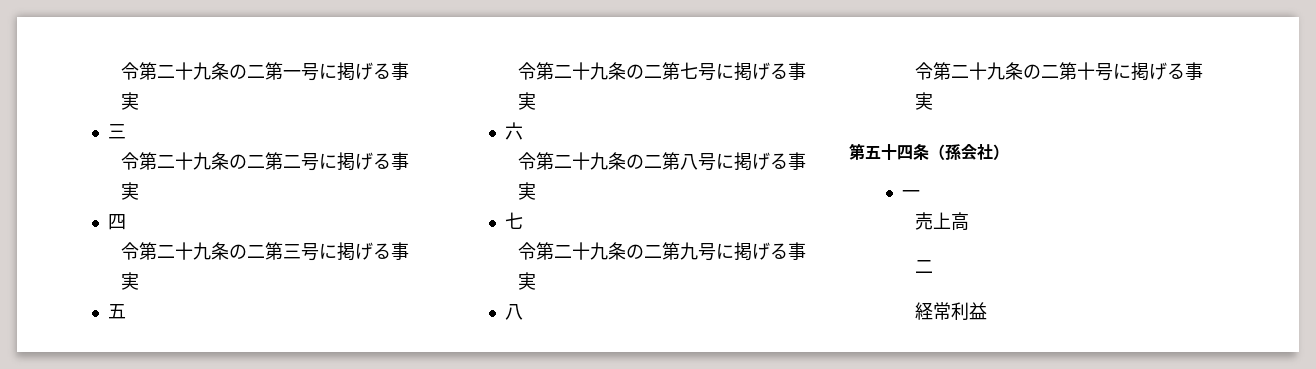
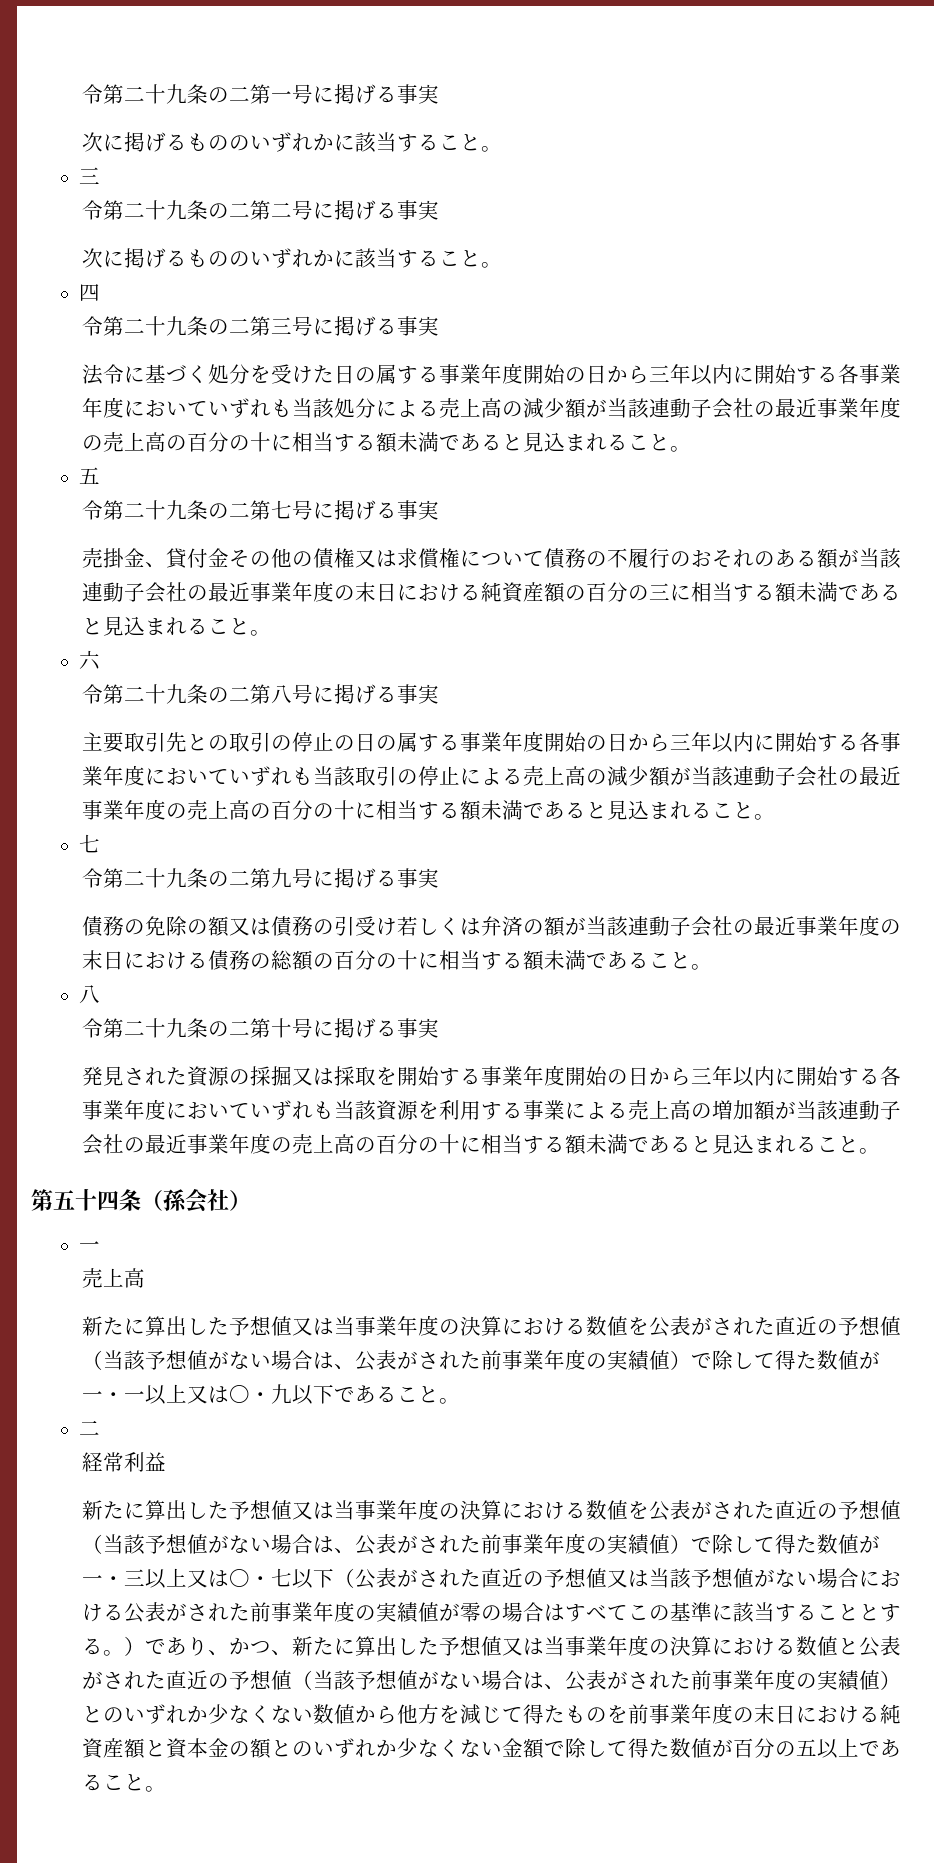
(139, 101) none -> [82,132,503,153] // 次に掲げるもののいずれかに該当すること。
(139, 191) none -> [82,248,503,269] // 次に掲げるもののいずれかに該当すること。
(139, 281) none -> [82,363,902,385] [82,397,902,419] [82,432,692,453] // 法令に基づく処分を受けた日の属する事業年度開始の日から三年以内に開始する各事業年度においていずれも当該処分による売上高の減少額が当該連動子会社の最近事業年度の売上高の百分の十に相当する額未満であると見込まれること。
(536, 101) none -> [82,548,902,569] [82,581,902,603] [82,616,272,636] // 売掛金、貸付金その他の債権又は求償権について債務の不履行のおそれのある額が当該連動子会社の最近事業年度の末日における純資産額の百分の三に相当する額未満であると見込まれること。
(536, 191) none -> [82,731,902,753] [82,765,902,787] [82,799,776,821] // 主要取引先との取引の停止の日の属する事業年度開始の日から三年以内に開始する各事業年度においていずれも当該取引の停止による売上高の減少額が当該連動子会社の最近事業年度の売上高の百分の十に相当する額未満であると見込まれること。
(536, 281) none -> [82,915,902,937] [82,950,713,971] // 債務の免除の額又は債務の引受け若しくは弁済の額が当該連動子会社の最近事業年度の末日における債務の総額の百分の十に相当する額未満であること。
(933, 101) none -> [82,1065,902,1087] [82,1099,902,1121] [82,1133,881,1155] // 発見された資源の採掘又は採取を開始する事業年度開始の日から三年以内に開始する各事業年度においていずれも当該資源を利用する事業による売上高の増加額が当該連動子会社の最近事業年度の売上高の百分の十に相当する額未満であると見込まれること。
[914,260,933,273] [914,302,987,320] 二 // 経常利益 -> [82,1315,902,1337] [82,1349,881,1371] [82,1384,461,1405] [79,1420,101,1436] [82,1452,167,1472] [82,1499,902,1521] [82,1533,881,1555] [82,1568,902,1589] [82,1601,902,1623] [82,1635,902,1657] [82,1669,902,1691] [82,1703,902,1724] [82,1738,902,1759] [82,1774,167,1792] 新たに算出した予想値又は当事業年度の決算における数値を公表がされた直近の予想値（当該予想値がない場合は、公表がされた前事業年度の実績値）で除して得た数値が一・一以上又は〇・九以下であること。 // 二 // 経常利益 // 新たに算出した予想値又は当事業年度の決算における数値を公表がされた直近の予想値（当該予想値がない場合は、公表がされた前事業年度の実績値）で除して得た数値が一・三以上又は〇・七以下（公表がされた直近の予想値又は当該予想値がない場合における公表がされた前事業年度の実績値が零の場合はすべてこの基準に該当することとする。）であり、かつ、新たに算出した予想値又は当事業年度の決算における数値と公表がされた直近の予想値（当該予想値がない場合は、公表がされた前事業年度の実績値）とのいずれか少なくない数値から他方を減じて得たものを前事業年度の末日における純資産額と資本金の額とのいずれか少なくない金額で除して得た数値が百分の五以上であること。

